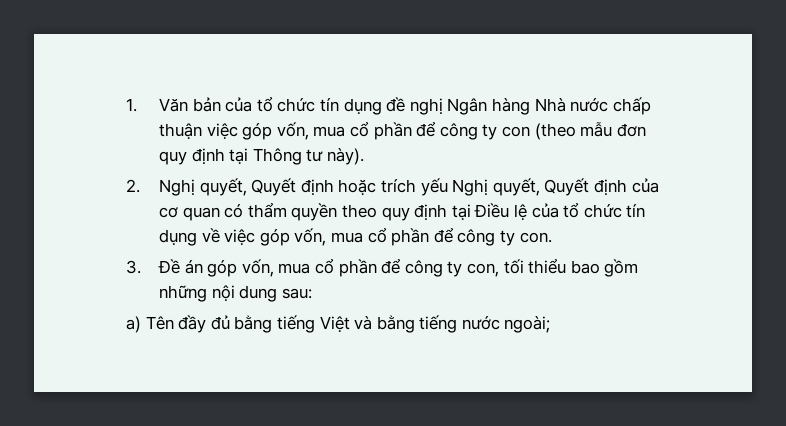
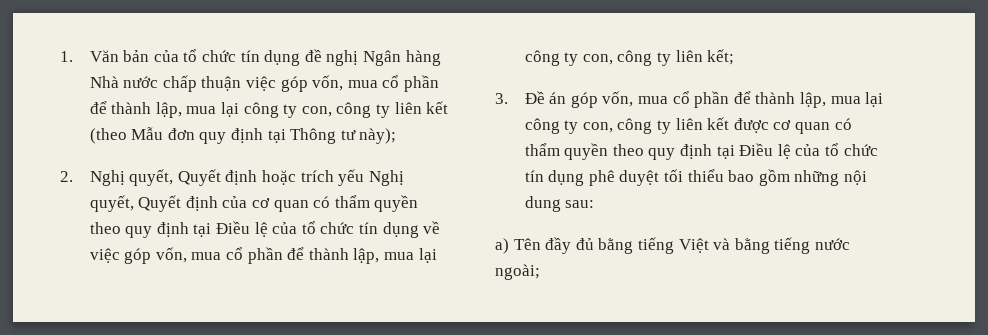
[439,122,613,140] công ty con (theo mẫu -> [111,101,449,118] [89,127,164,144] thành lập, mua lại công ty con, công ty liên kết (theo Mẫu
[327,148,365,165] này). -> [359,128,397,144] này);
[457,229,552,246] công ty con. -> [308,248,437,264] [524,49,735,66] thành lập, mua lại công ty con, công ty liên kết;
[404,260,499,277] công ty con, -> [755,92,884,108] [524,117,852,134] [524,143,878,160] [524,170,660,186] thành lập, mua lại công ty con, công ty liên kết được cơ quan có thẩm quyền theo quy định tại Điều lệ của tổ chức tín dụng phê duyệt

